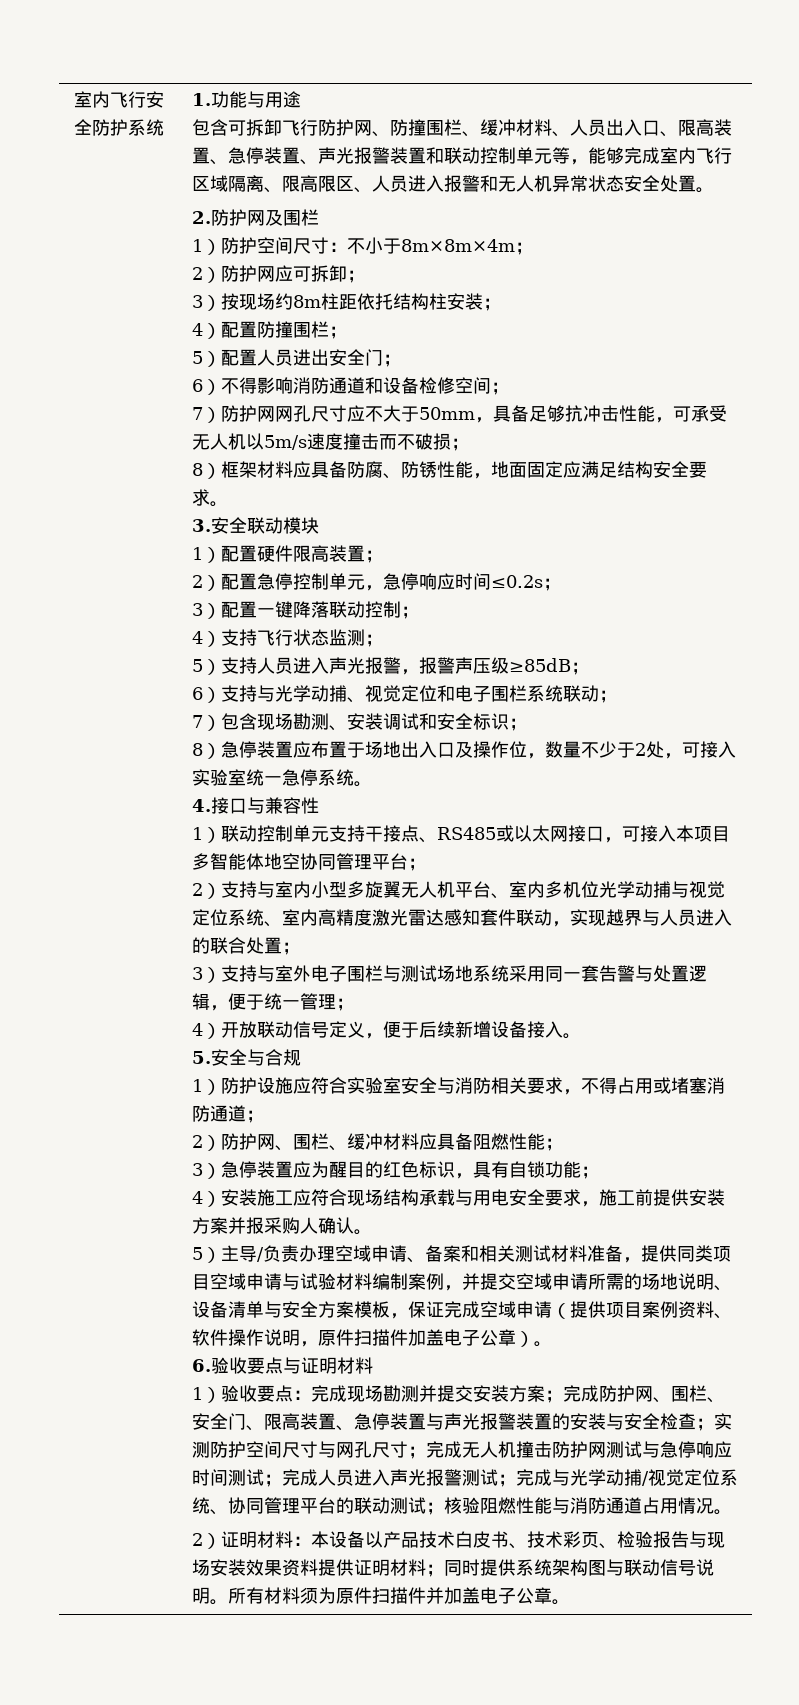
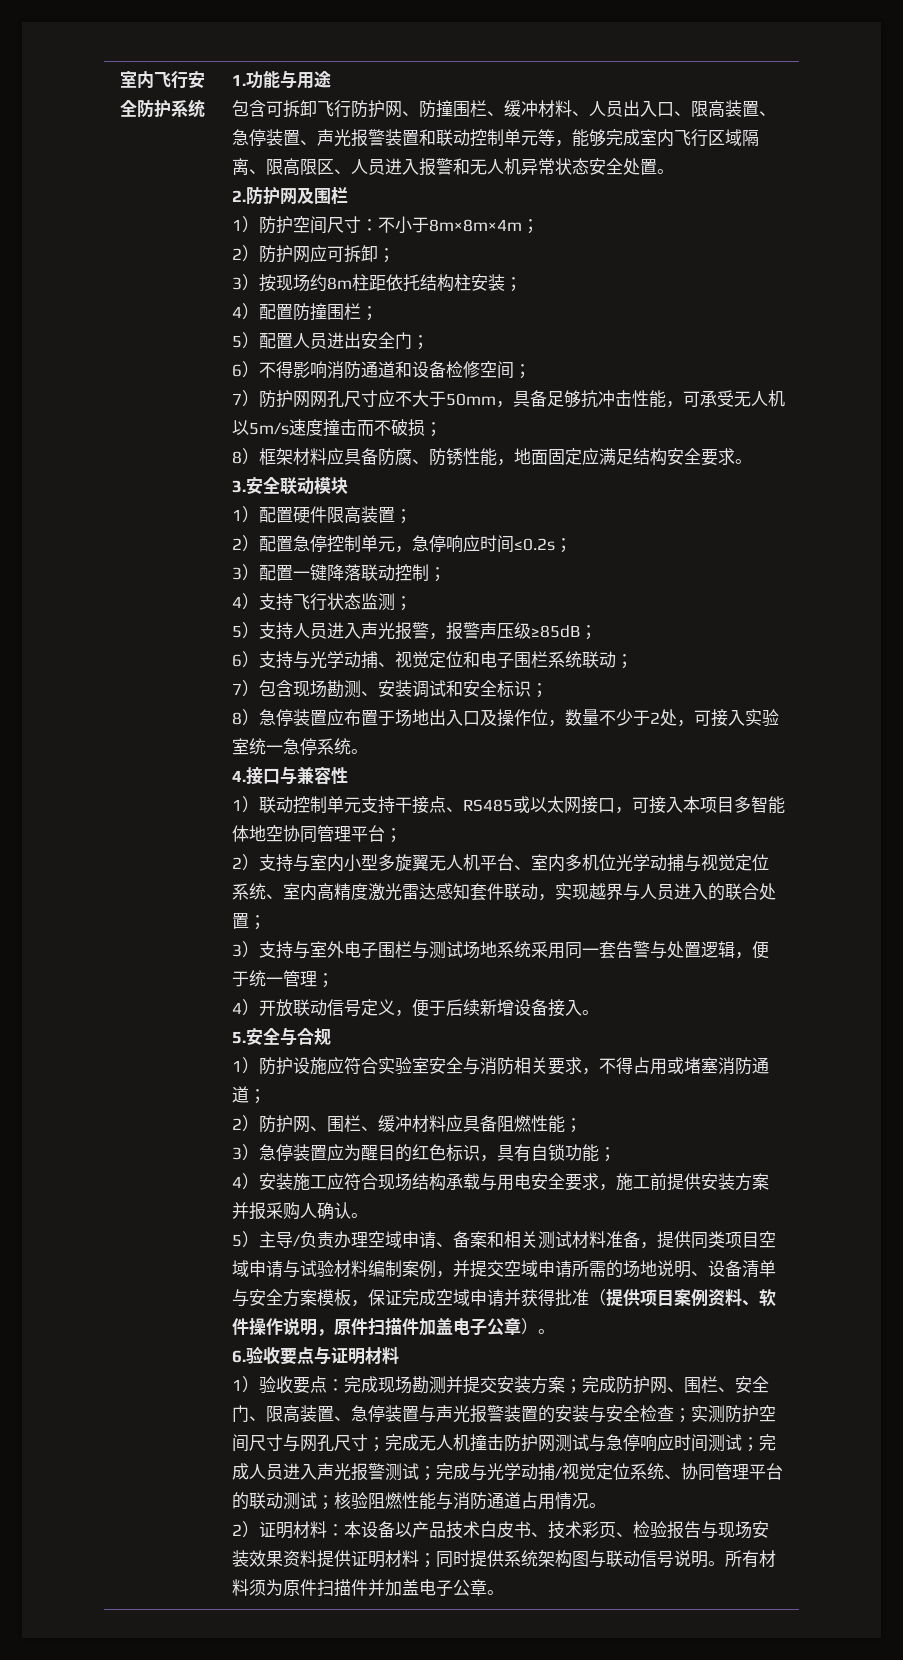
(552, 1309) none -> [504,1289,590,1307] 并获得批准

